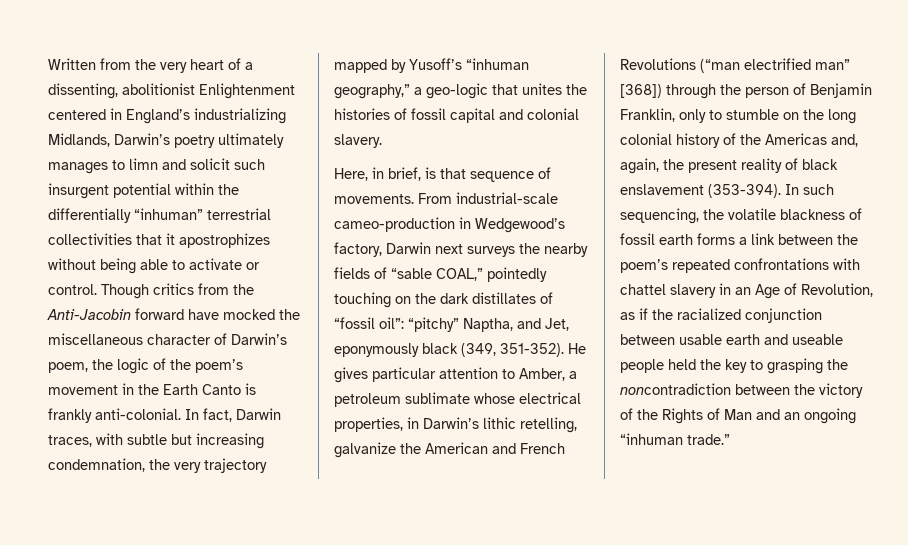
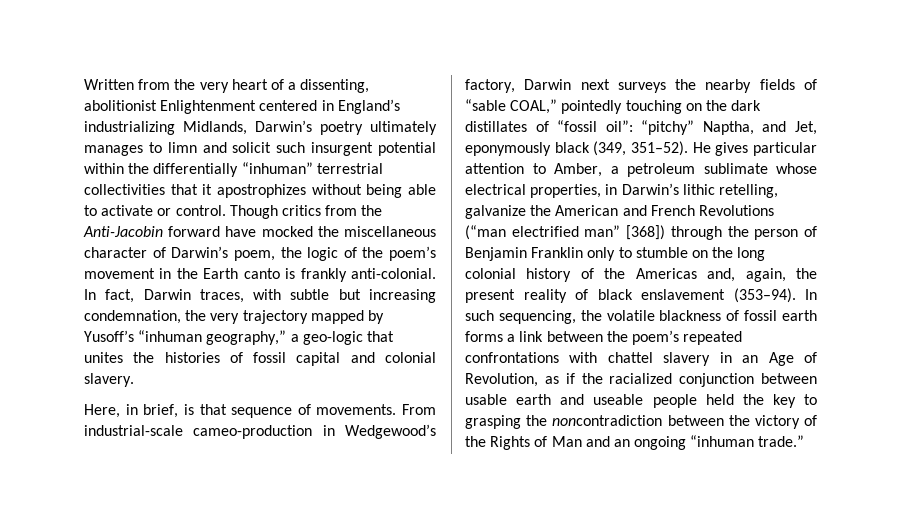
[202,384,241,395] Canto -> [243,268,280,279] canto
[500,343,564,357] 351-352). -> [631,141,688,156] 351–52).
[620,108,675,122] Franklin, -> [531,247,584,258] Franklin
[708,184,781,198] (353-394). -> [733,288,796,303] (353–94).

